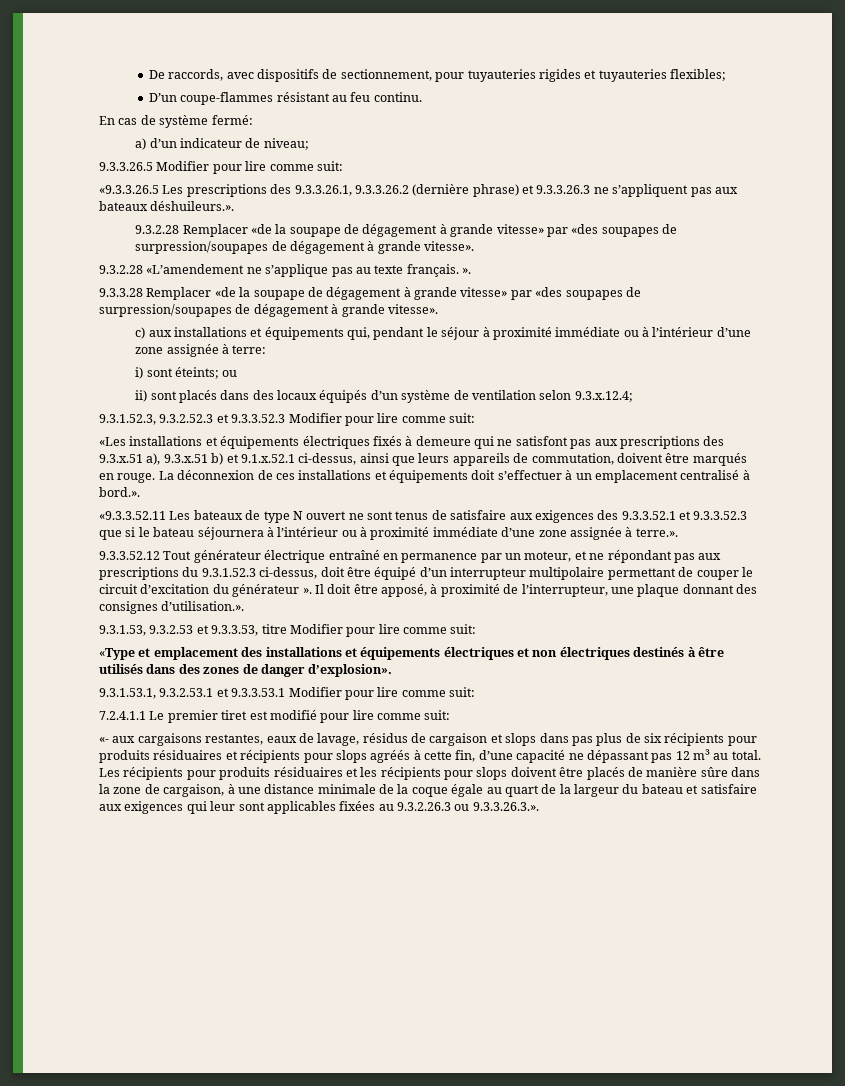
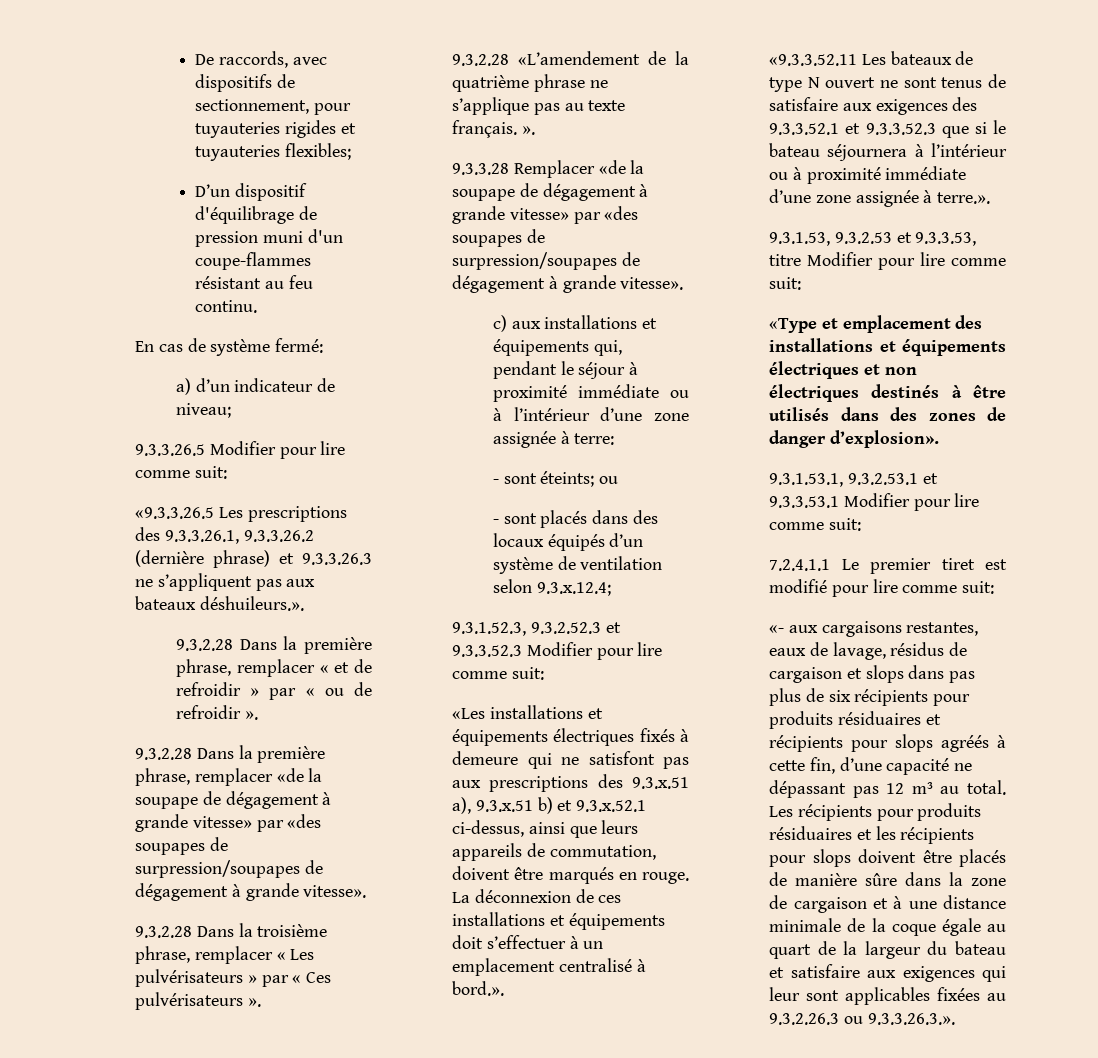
(177, 97) none -> [234,183,307,201] [195,206,317,224] [195,229,343,247] dispositif d'équilibrage de pression muni d'un
[182,224,248,237] Remplacer -> [239,636,372,654] [176,659,372,677] [176,682,372,700] [176,705,258,720] [135,745,326,763] [135,768,273,786] Dans la première phrase, remplacer « et de refroidir » par « ou de refroidir ». // 9.3.2.28 Dans la première phrase, remplacer
[146,264,245,274] «L’amendement -> [196,923,328,937] [135,946,315,964] [135,969,332,987] [135,992,261,1010] [452,51,689,66] [452,74,585,92] Dans la troisième phrase, remplacer « Les pulvérisateurs » par « Ces pulvérisateurs ». // 9.3.2.28 «L’amendement de la quatrième phrase
[135,367,144,379] i) -> [493,479,499,484] -
[135,390,148,402] ii) -> [493,519,499,524] -
[240,454,295,463] 9.1.x.52.1 -> [576,800,647,812] 9.3.x.52.1
[99,550,722,563] [99,567,753,580] [99,584,758,597] [99,601,245,614] // 9.3.3.52.12 Tout générateur électrique entraîné en permanence par un moteur, et ne répondant pas aux prescriptions du 9.3.1.52.3 ci-dessus, doit être équipé d’un interrupteur multipolaire permettant de couper le circuit d’excitation du générateur ». Il doit être apposé, à proximité de l’interrupteur, une plaque donnant des consignes d’utilisation.». -> (991, 198) none
[163,784,225,797] cargaison, -> [793,897,888,913] cargaison et

